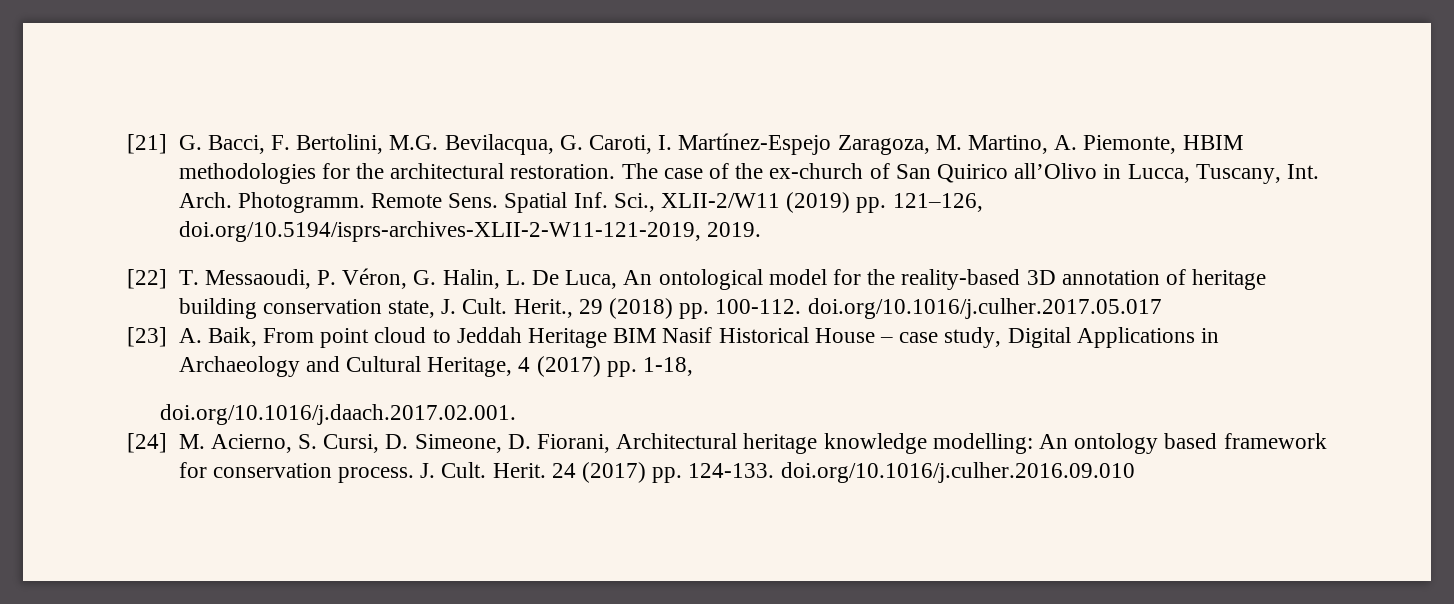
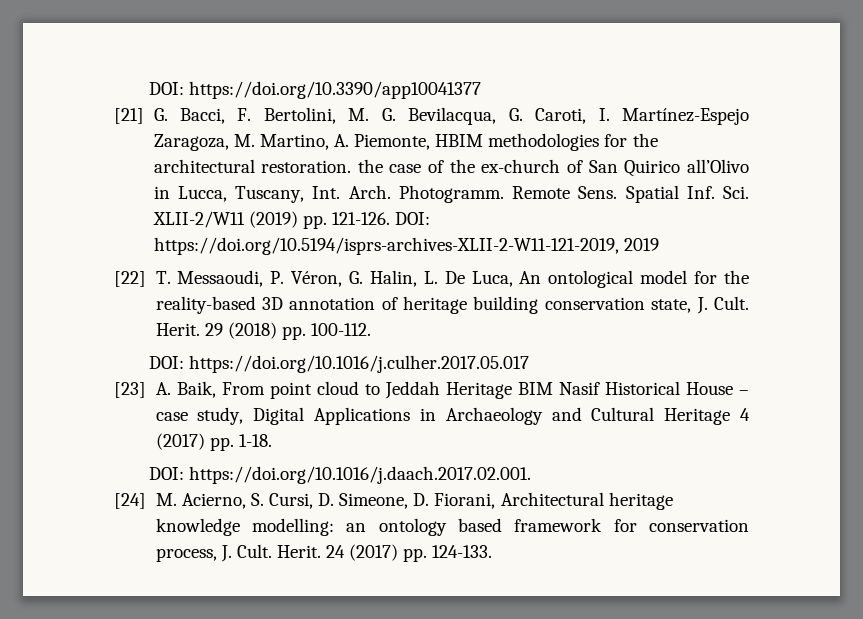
(127, 144) none -> [149,81,482,99] DOI: https://doi.org/10.3390/app10041377 //
[389,135,439,150] M.G. -> [348,108,396,121] M. G.
[621,163,658,179] The -> [357,159,383,173] the
[613,193,655,212] Sci., -> [723,186,749,199] Sci.
[892,193,983,212] [178,221,761,242] 121–126, doi.org/10.5194/isprs-archives-XLII-2-W11-121-2019, 2019. -> [331,212,431,225] [153,237,659,255] 121-126. DOI: https://doi.org/10.5194/isprs-archives-XLII-2-W11-121-2019, 2019
[513,299,573,318] Herit., -> [155,323,200,336] Herit.
[807,298,1162,319] doi.org/10.1016/j.culher.2017.05.017 -> [149,355,530,373] // DOI: https://doi.org/10.1016/j.culher.2017.05.017
[427,357,513,377] Heritage, -> [664,408,731,425] Heritage
[642,357,693,376] [160,404,517,425] 1-18, // doi.org/10.1016/j.daach.2017.02.001. -> [238,434,272,447] [149,466,532,484] 1-18. // DOI: https://doi.org/10.1016/j.daach.2017.02.001.
[1039,434,1069,449] An -> [346,523,367,532] an
[337,467,414,483] process. -> [155,548,217,562] process,
[780,462,1135,483] doi.org/10.1016/j.culher.2016.09.010 -> (493, 551) none

